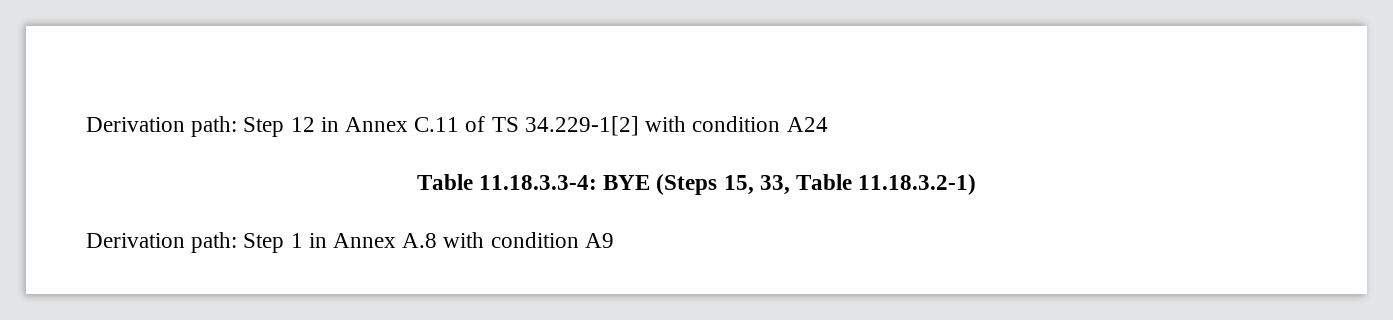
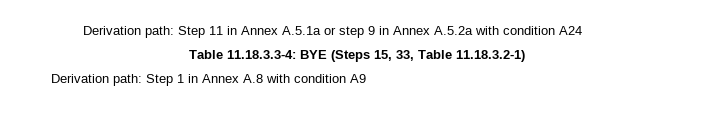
[86,116,639,137] Derivation path: Step 12 in Annex C.11 of TS 34.229-1[2] -> [83,26,474,38] Derivation path: Step 11 in Annex A.5.1a or step 9 in Annex A.5.2a

